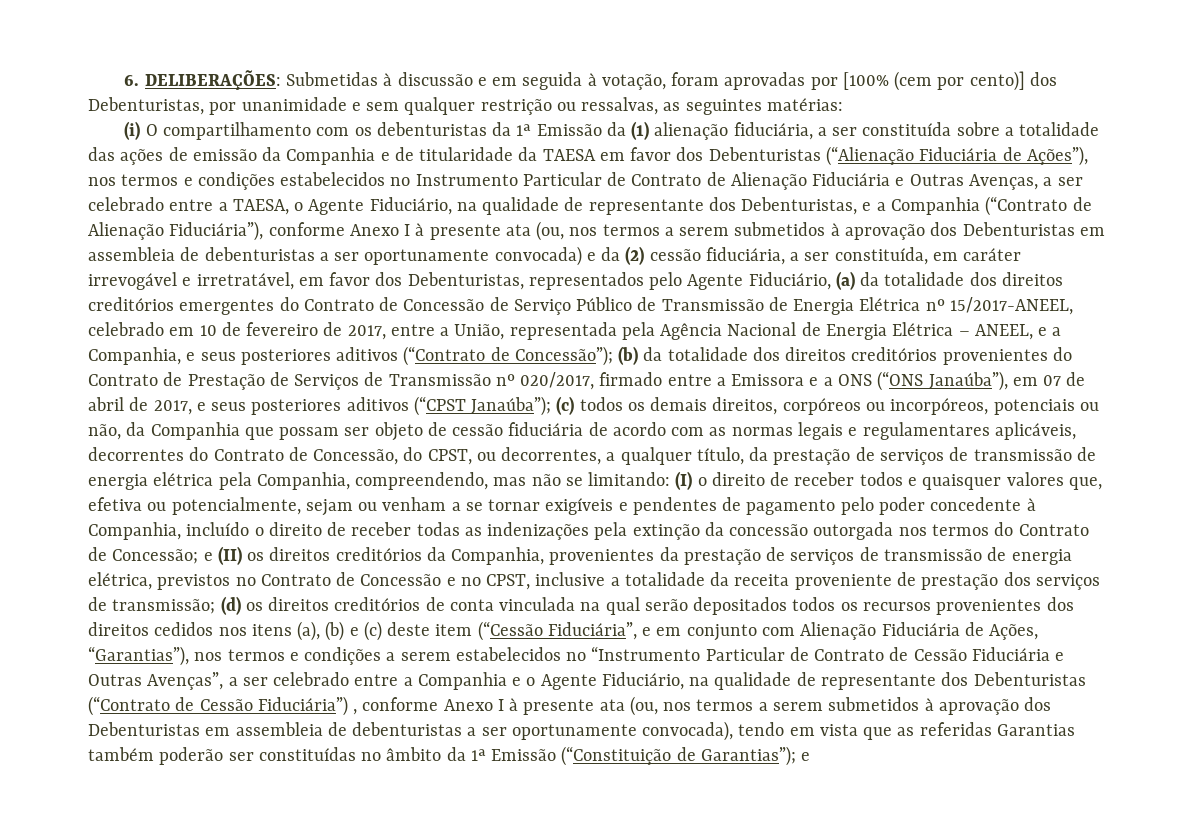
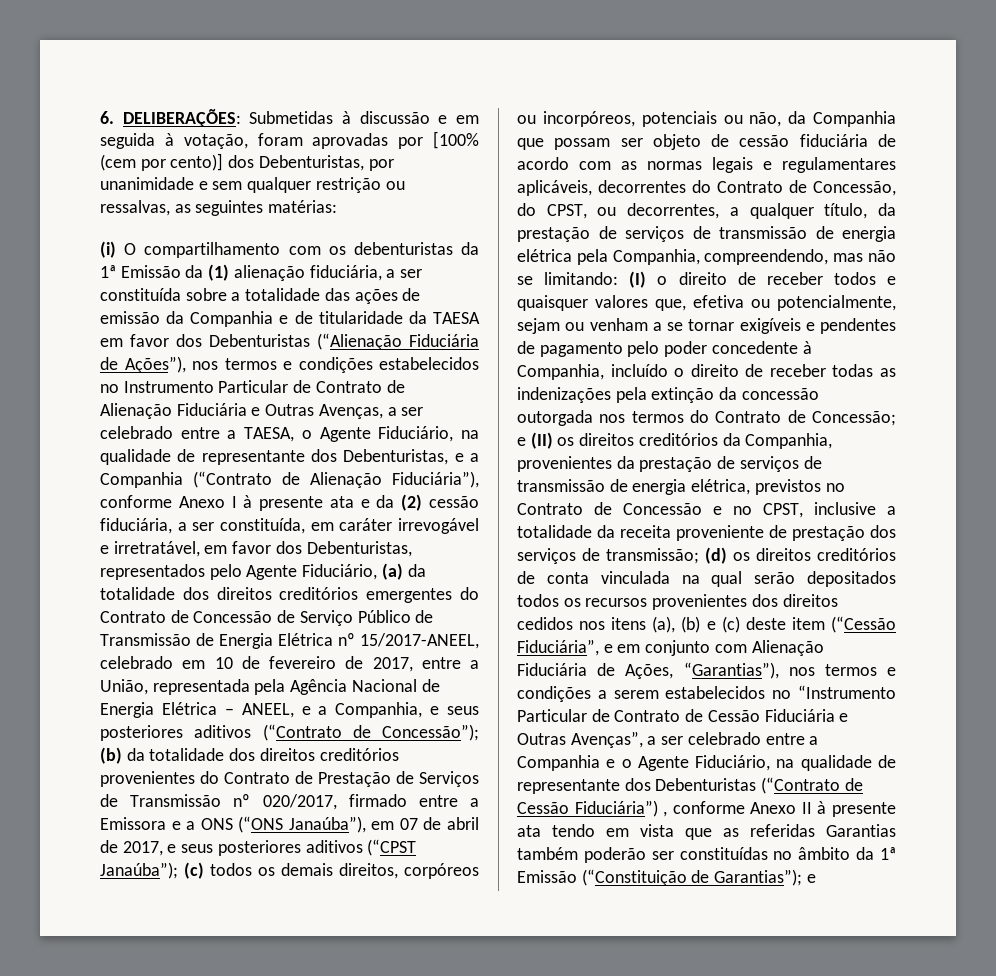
[536,221,1105,241] [88,246,582,266] (ou, nos termos a serem submetidos à aprovação dos Debenturistas em assembleia de debenturistas a ser oportunamente convocada) -> (354, 502) none
[497,696,1052,716] [88,721,734,741] I à presente ata (ou, nos termos a serem submetidos à aprovação dos Debenturistas em assembleia de debenturistas a ser oportunamente convocada), -> [801,801,896,817] [517,825,541,837] II à presente ata

